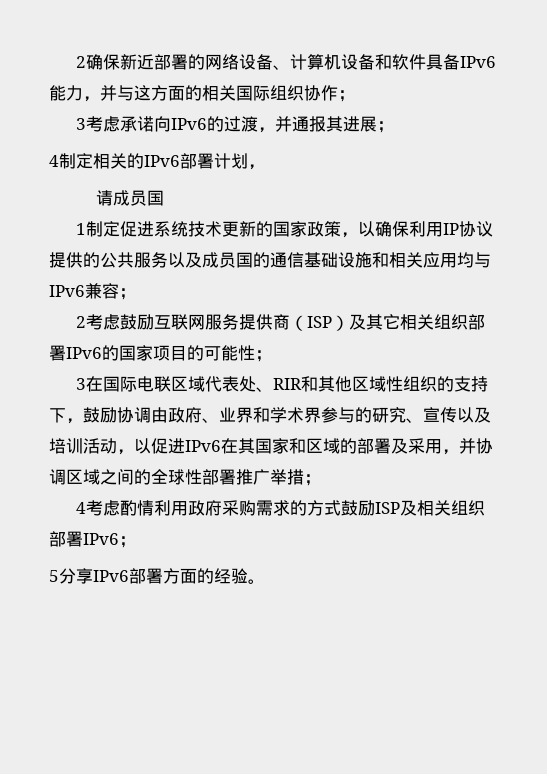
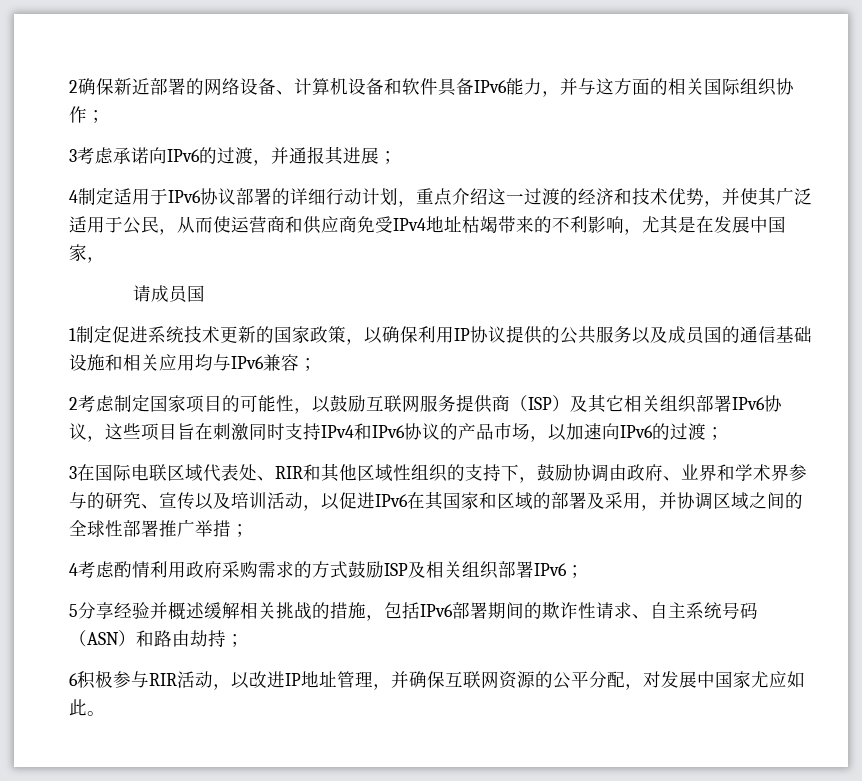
[93,153,248,169] 相关的IPv6部署计划 -> [114,187,812,207] [69,215,786,235] [69,244,87,262] 适用于IPv6协议部署的详细行动计划，重点介绍这一过渡的经济和技术优势，并使其广泛适用于公民，从而使运营商和供应商免受IPv4地址枯竭带来的不利影响，尤其是在发展中国家
(121, 322) none -> [114,394,330,414] 制定国家项目的可能性，以
[102,345,255,361] 的国家项目的可能性 -> [764,395,783,412] [69,422,706,442] 协议，这些项目旨在刺激同时支持IPv4和IPv6协议的产品市场，以加速向IPv6的过渡
[93,568,248,584] IPv6部署方面的经验 -> [114,601,758,621] [69,630,244,647] [69,670,805,690] [69,699,87,716] 经验并概述缓解相关挑战的措施，包括IPv6部署期间的欺诈性请求、自主系统号码（ASN）和路由劫持； // 6积极参与RIR活动，以改进IP地址管理，并确保互联网资源的公平分配，对发展中国家尤应如此

